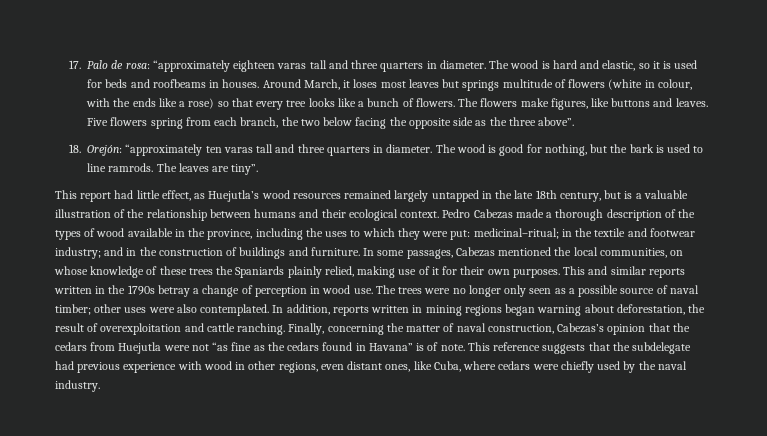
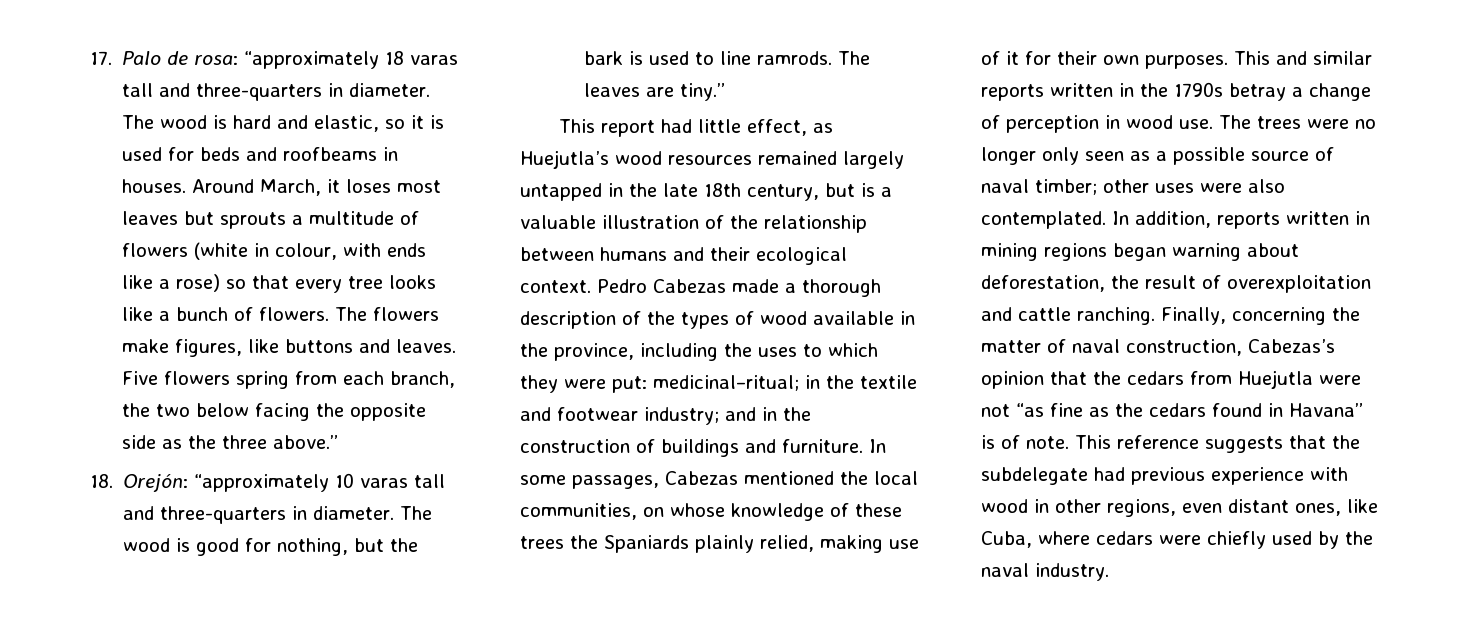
[233,60,424,72] eighteen varas tall and three quarters -> [385,51,459,65] [122,83,323,101] 18 varas tall and three-quarters
[462,80,500,91] springs -> [220,212,304,229] sprouts a
[113,98,131,107] the -> (382, 250) none
[538,117,575,126] above”. -> [273,435,339,449] above.”
[205,144,370,156] ten varas tall and three quarters -> [335,473,446,488] [123,506,287,524] 10 varas tall and three-quarters
[231,164,259,175] tiny”. -> [680,83,726,101] tiny.”

